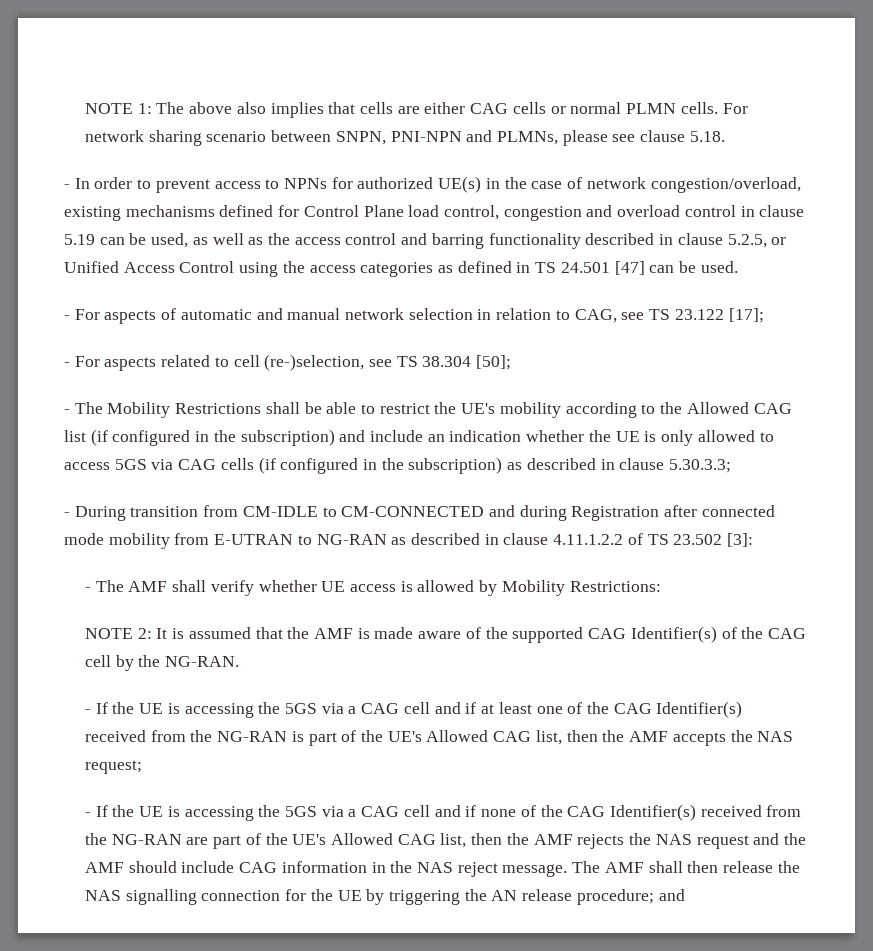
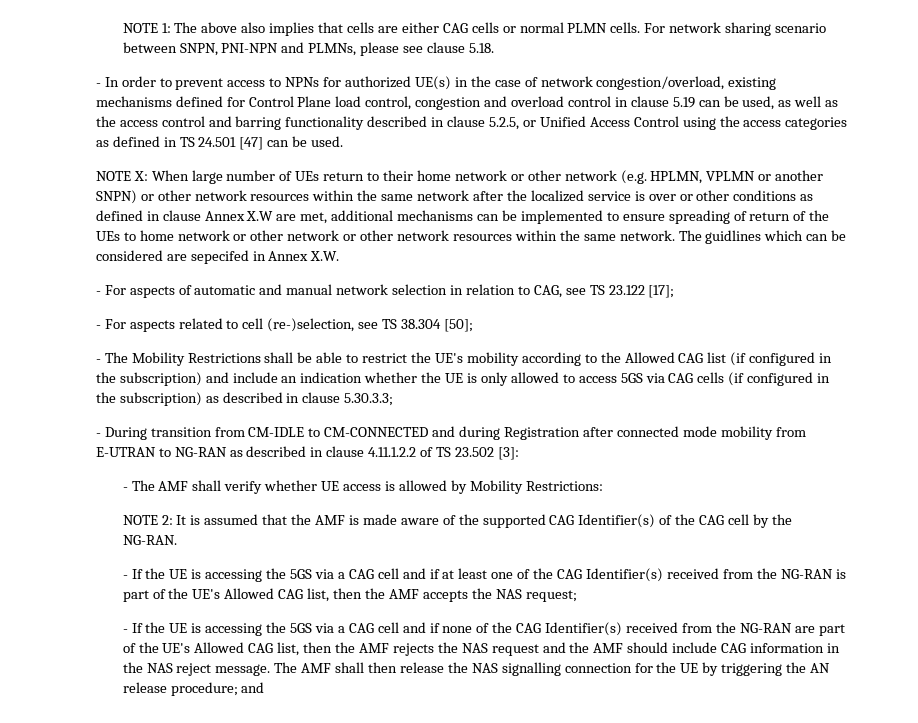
(738, 267) none -> [95,170,824,184] [95,190,814,204] [95,210,830,224] [95,230,847,244] [95,250,340,264] // NOTE X: When large number of UEs return to their home network or other network (e.g. HPLMN, VPLMN or another SNPN) or other network resources within the same network after the localized service is over or other conditions as defined in clause Annex X.W are met, additional mechanisms can be implemented to ensure spreading of return of the UEs to home network or other network or other network resources within the same network. The guidlines which can be considered are sepecifed in Annex X.W.

